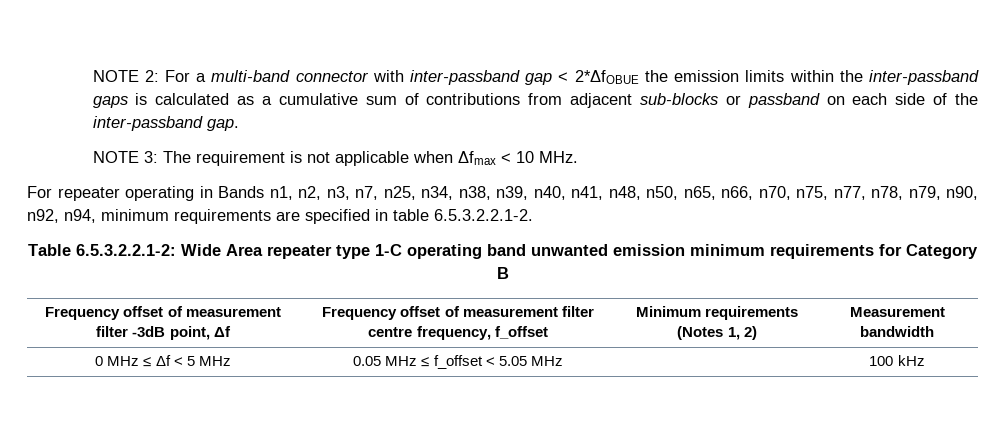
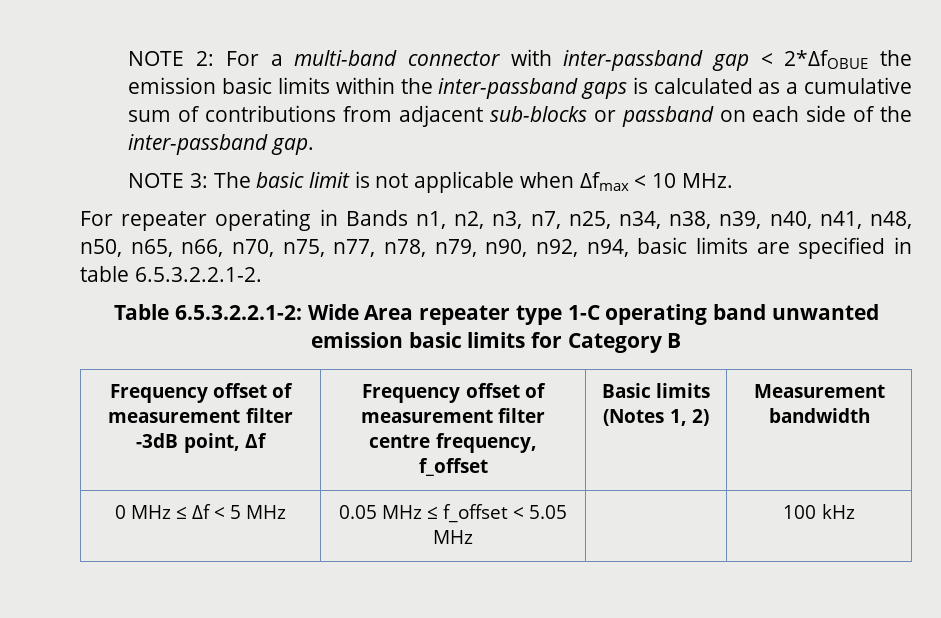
(740, 76) none -> [222,77,273,94] basic
[195,151,285,166] requirement -> [256,172,351,188] basic limit
[101,209,271,224] minimum requirements -> [637,237,748,254] basic limits
[690,244,874,259] minimum requirements -> [408,332,526,348] basic limits
[635,306,799,320] Minimum requirements -> [601,383,711,398] Basic limits

